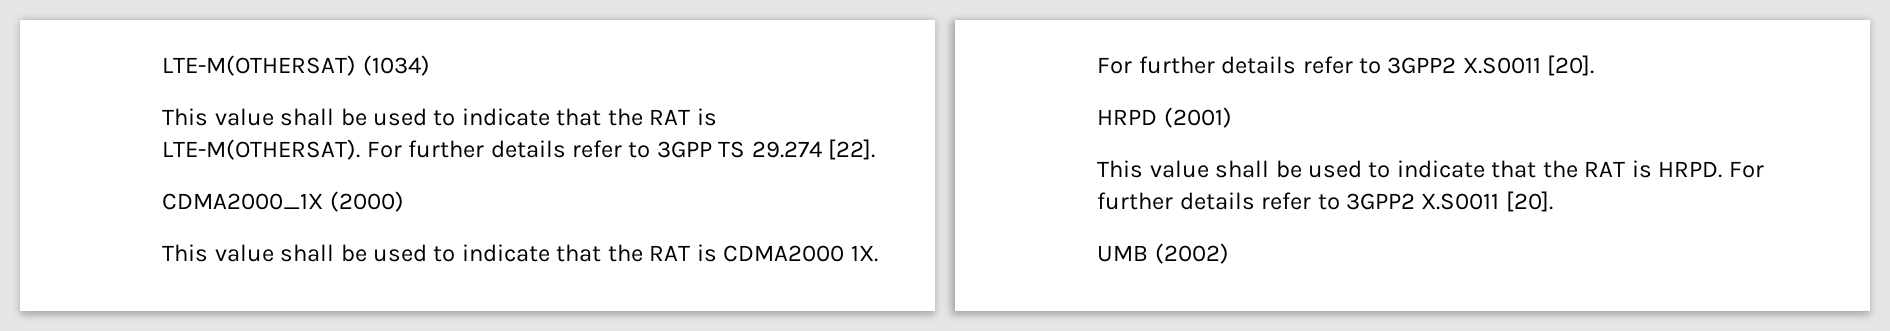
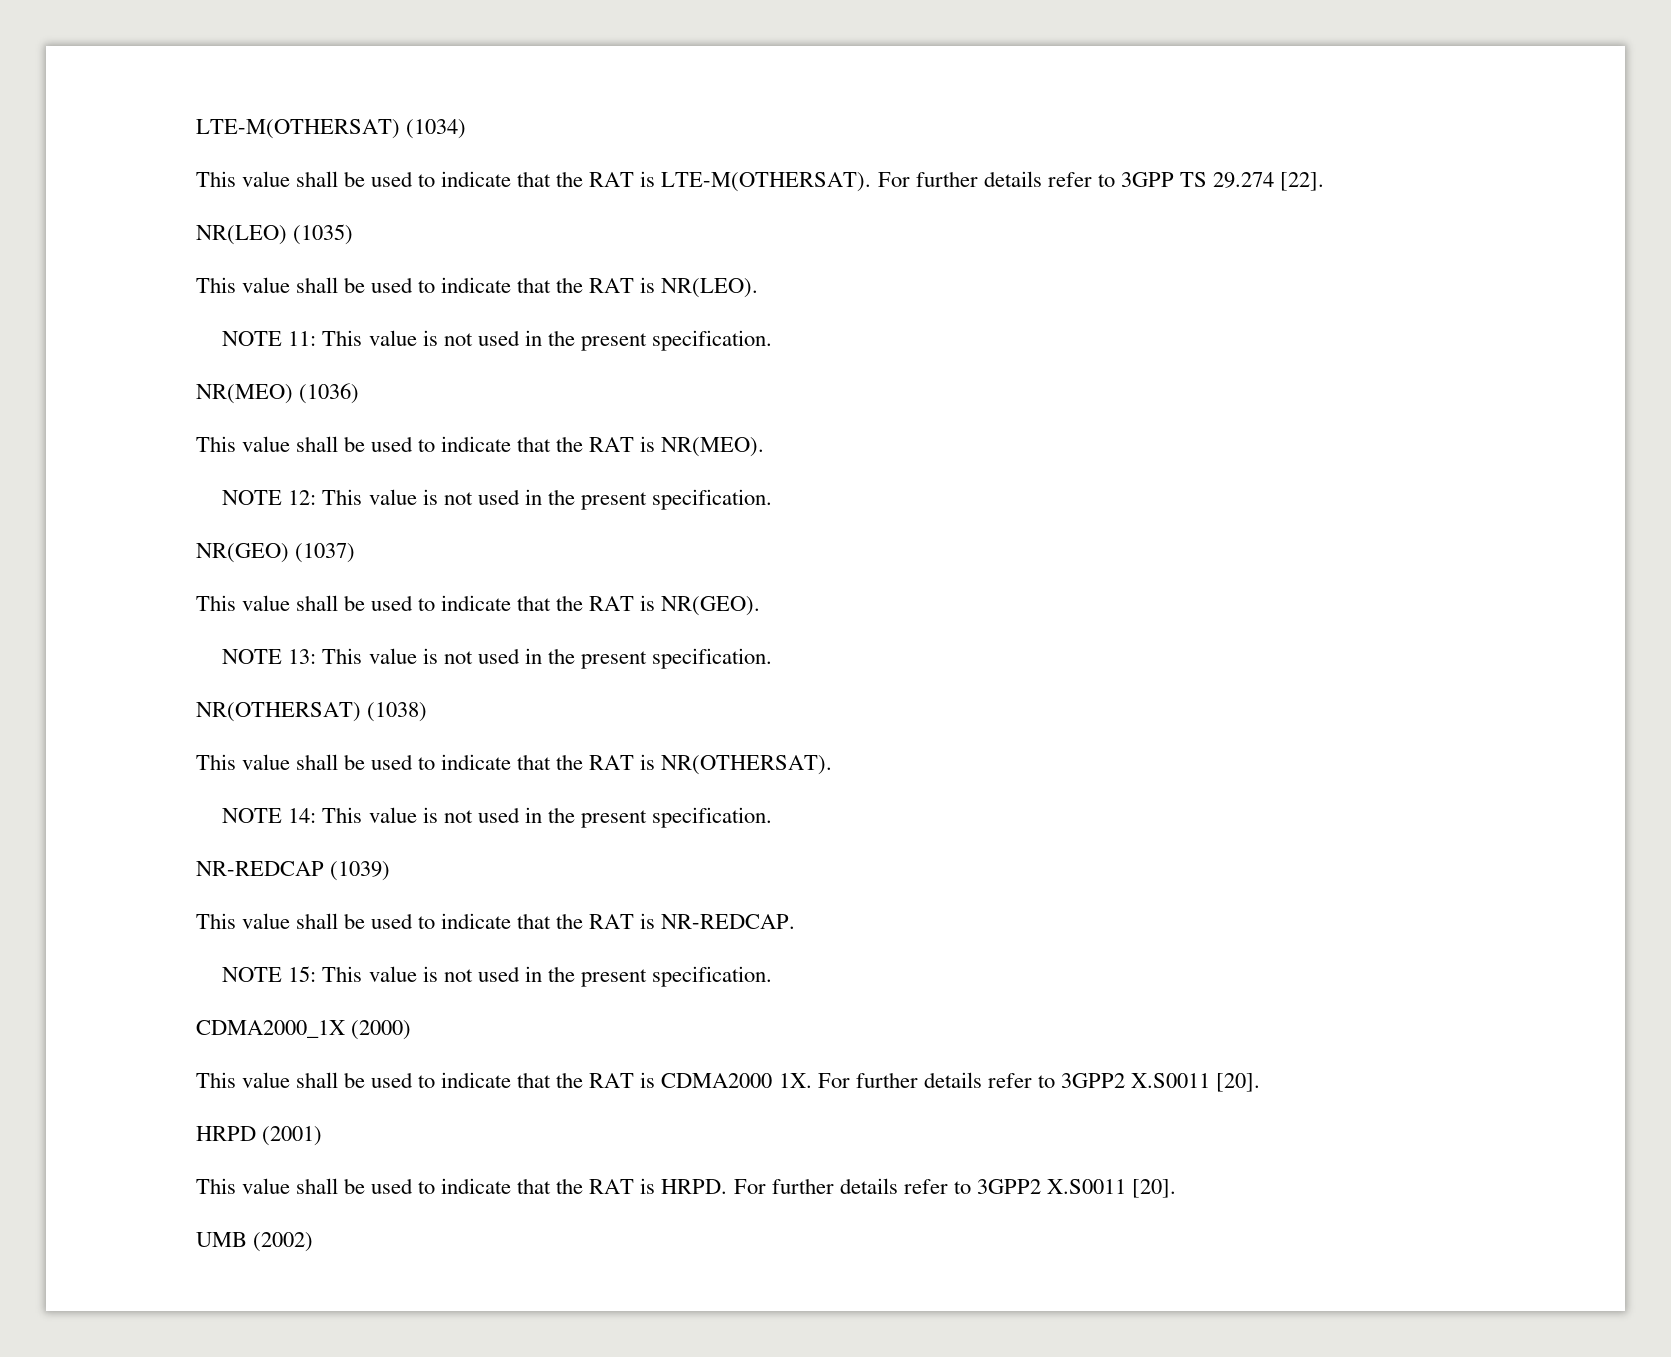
(876, 149) none -> [195,224,353,245] [195,277,759,298] [222,330,773,351] [195,383,359,404] [195,436,765,457] [222,489,773,510] [195,543,355,563] [195,595,761,616] [222,648,773,669] [195,702,427,722] [195,754,833,775] [222,807,773,828] [195,861,390,881] [195,913,796,929] [222,966,773,987] // NR(LEO) (1035) // This value shall be used to indicate that the RAT is NR(LEO). // NOTE 11: This value is not used in the present specification. // NR(MEO) (1036) // This value shall be used to indicate that the RAT is NR(MEO). // NOTE 12: This value is not used in the present specification. // NR(GEO) (1037) // This value shall be used to indicate that the RAT is NR(GEO). // NOTE 13: This value is not used in the present specification. // NR(OTHERSAT) (1038) // This value shall be used to indicate that the RAT is NR(OTHERSAT). // NOTE 14: This value is not used in the present specification. // NR-REDCAP (1039) // This value shall be used to indicate that the RAT is NR-REDCAP. // NOTE 15: This value is not used in the present specification.

